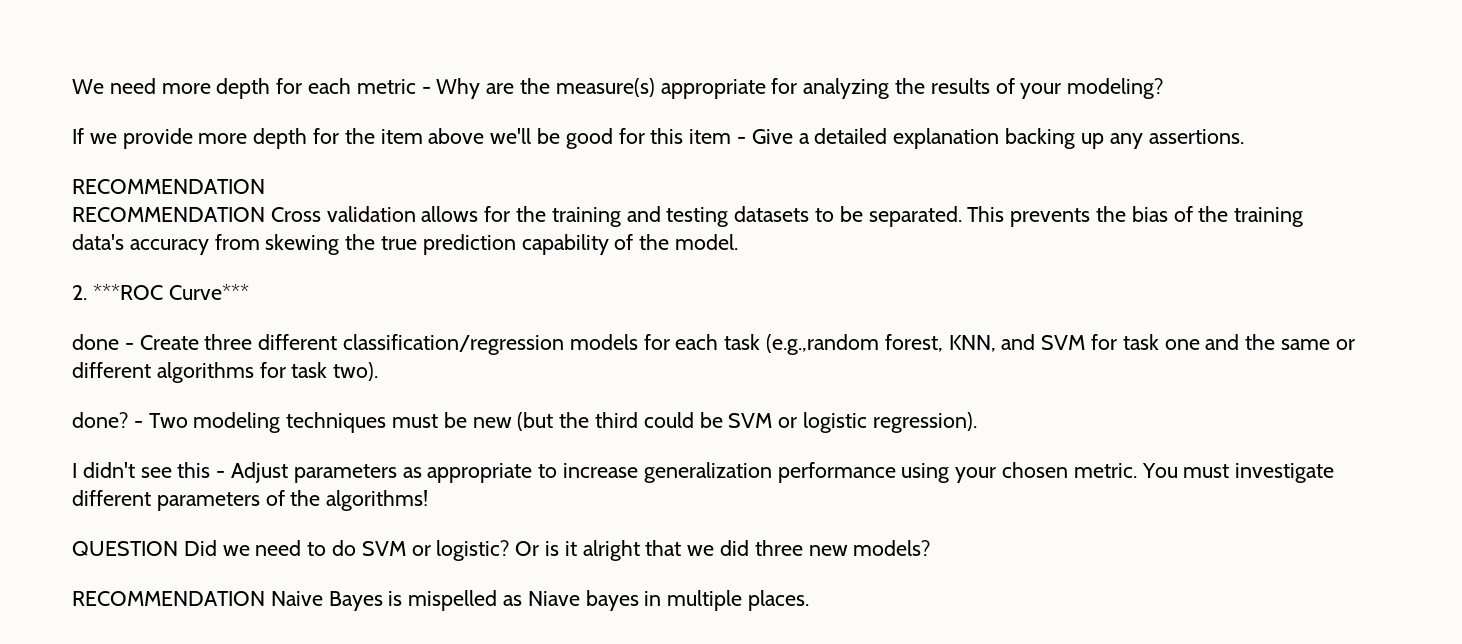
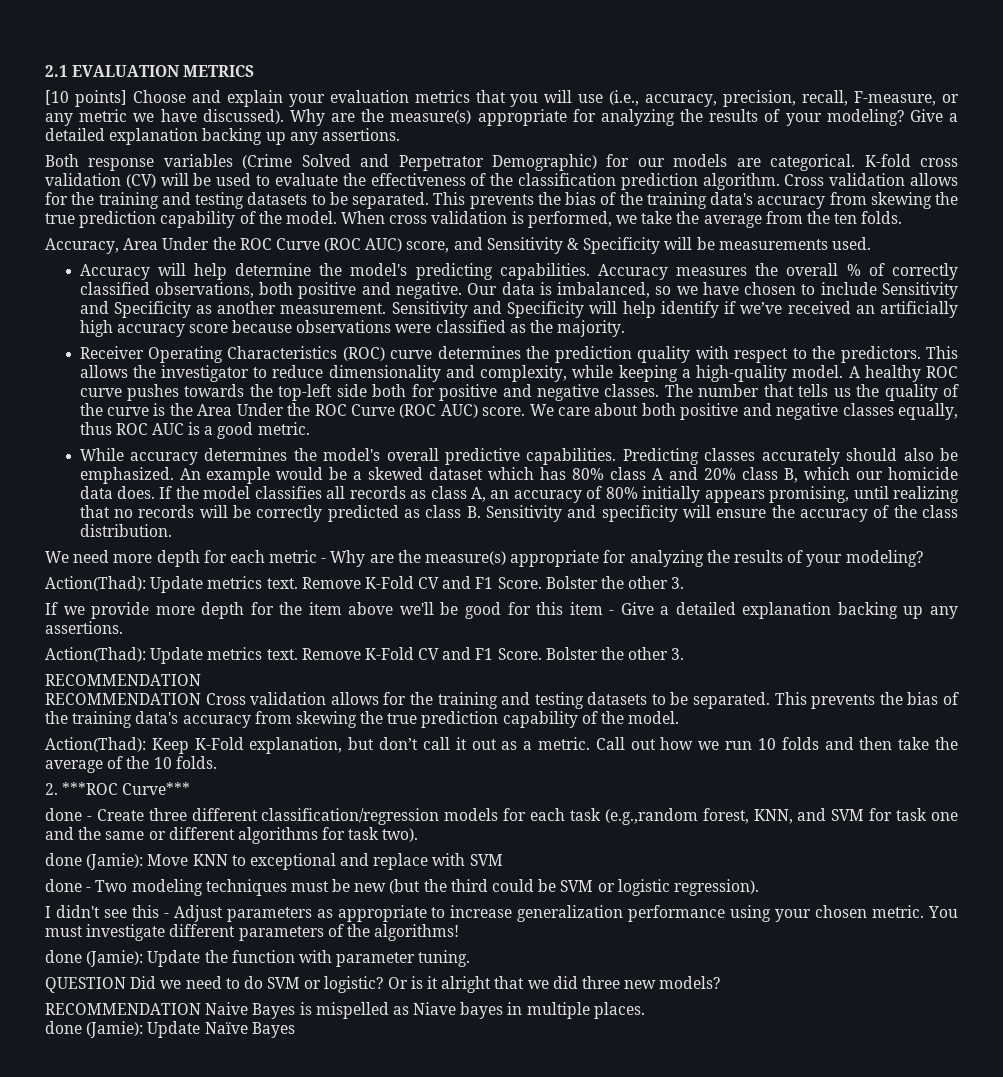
(72, 86) none -> [45,65,255,77] [45,90,960,107] [45,109,958,126] [45,128,400,145] [45,154,959,171] [45,173,958,190] [45,192,958,209] [45,211,903,228] [45,237,871,254] [79,263,958,280] [79,282,958,299] [79,301,958,318] [79,320,626,337] [79,346,959,363] [79,365,958,382] [79,384,959,401] [79,403,959,420] [79,422,310,439] [79,448,958,465] [79,467,959,484] [79,486,959,503] [79,505,959,522] [79,524,172,537] 2.1 EVALUATION METRICS // [10 points] Choose and explain your evaluation metrics that you will use (i.e., accuracy, precision, recall, F-measure, or any metric we have discussed). Why are the measure(s) appropriate for analyzing the results of your modeling? Give a detailed explanation backing up any assertions. // Both response variables (Crime Solved and Perpetrator Demographic) for our models are categorical. K-fold cross validation (CV) will be used to evaluate the effectiveness of the classification prediction algorithm. Cross validation allows for the training and testing datasets to be separated. This prevents the bias of the training data's accuracy from skewing the true prediction capability of the model. When cross validation is performed, we take the average from the ten folds. // Accuracy, Area Under the ROC Curve (ROC AUC) score, and Sensitivity & Specificity will be measurements used. // Accuracy will help determine the model's predicting capabilities. Accuracy measures the overall % of correctly classified observations, both positive and negative. Our data is imbalanced, so we have chosen to include Sensitivity and Specificity as another measurement. Sensitivity and Specificity will help identify if we’ve received an artificially high accuracy score because observations were classified as the majority. // Receiver Operating Characteristics (ROC) curve determines the prediction quality with respect to the predictors. This allows the investigator to reduce dimensionality and complexity, while keeping a high-quality model. A healthy ROC curve pushes towards the top-left side both for positive and negative classes. The number that tells us the quality of the curve is the Area Under the ROC Curve (ROC AUC) score. We care about both positive and negative classes equally, thus ROC AUC is a good metric. // While accuracy determines the model's overall predictive capabilities. Predicting classes accurately should also be emphasized. An example would be a skewed dataset which has 80% class A and 20% class B, which our homicide data does. If the model classifies all records as class A, an accuracy of 80% initially appears promising, until realizing that no records will be correctly predicted as class B. Sensitivity and specificity will ensure the accuracy of the class distribution. //
(1164, 88) none -> [45,576,685,593] // Action(Thad): Update metrics text. Remove K-Fold CV and F1 Score. Bolster the other 3.
(1244, 136) none -> [45,647,685,664] // Action(Thad): Update metrics text. Remove K-Fold CV and F1 Score. Bolster the other 3.
(739, 242) none -> [45,737,959,754] [45,756,217,773] // Action(Thad): Keep K-Fold explanation, but don’t call it out as a metric. Call out how we run 10 folds and then take the average of the 10 folds.
[72,412,128,428] done? -> [45,853,503,870] [45,879,82,892] done (Jamie): Move KNN to exceptional and replace with SVM // done
(429, 500) none -> [45,950,471,967] // done (Jamie): Update the function with parameter tuning.
(810, 600) none -> [45,1021,295,1038] // done (Jamie): Update Naïve Bayes

